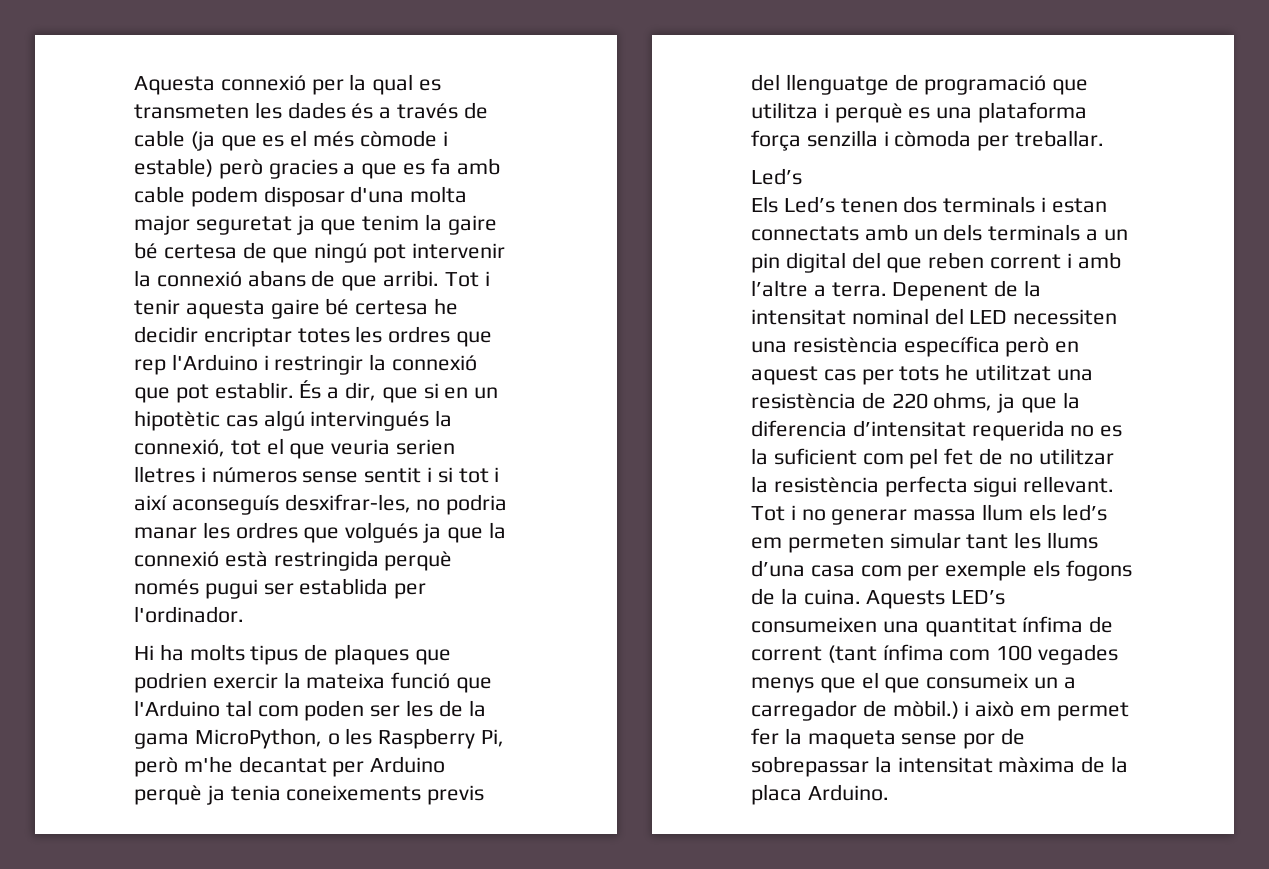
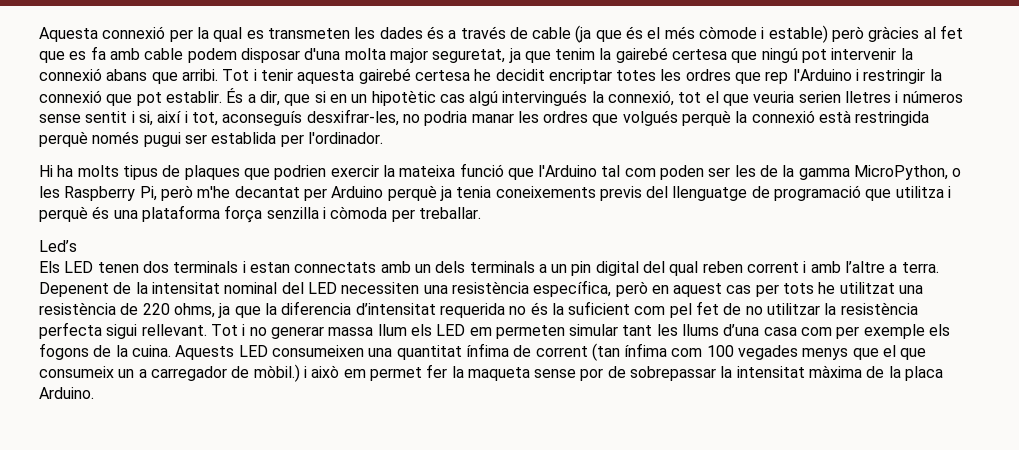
[262,135,285,147] es -> [626,26,644,39] és
[268,159,356,179] gracies a -> [868,25,964,42] gràcies al fet
[195,216,292,235] seguretat -> [432,49,506,63] seguretat,
[447,215,497,235] [134,242,267,259] gaire bé certesa de -> [615,47,728,63] gairebé certesa
[311,270,336,287] de -> (148, 75) none
[270,298,350,319] gaire bé -> [358,68,411,84] gairebé
[134,326,198,343] decidir -> [495,69,545,81] decidit
[437,467,500,483] [134,495,167,511] si tot i així -> [138,111,218,126] si, així i tot,
[423,523,483,543] ja que -> [682,110,732,126] perquè
[134,733,189,749] gama -> [798,168,850,180] gamma
[908,107,931,119] es -> [92,206,110,219] és
[783,196,835,213] Led’s -> [64,261,94,273] LED
[886,257,923,273] que -> [669,261,699,276] qual
[903,336,1000,357] específica -> [533,280,612,297] específica,
[1100,425,1123,437] es -> [530,302,548,315] és
[1061,504,1107,521] led’s -> [436,324,466,336] LED
[951,590,1006,605] LED’s -> [238,345,268,357] LED
[827,645,877,663] (tant -> [591,343,620,361] (tan

